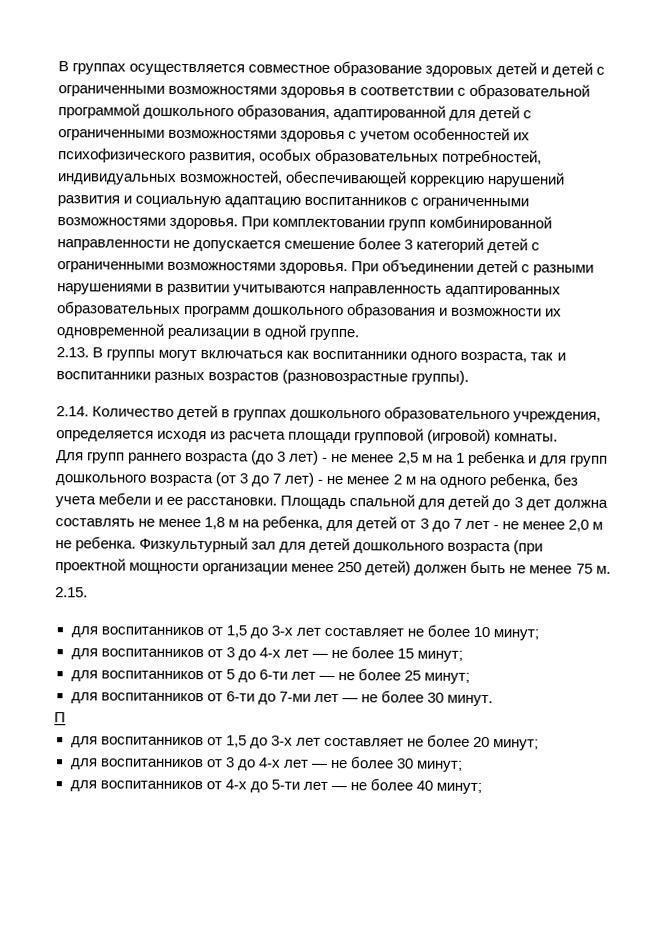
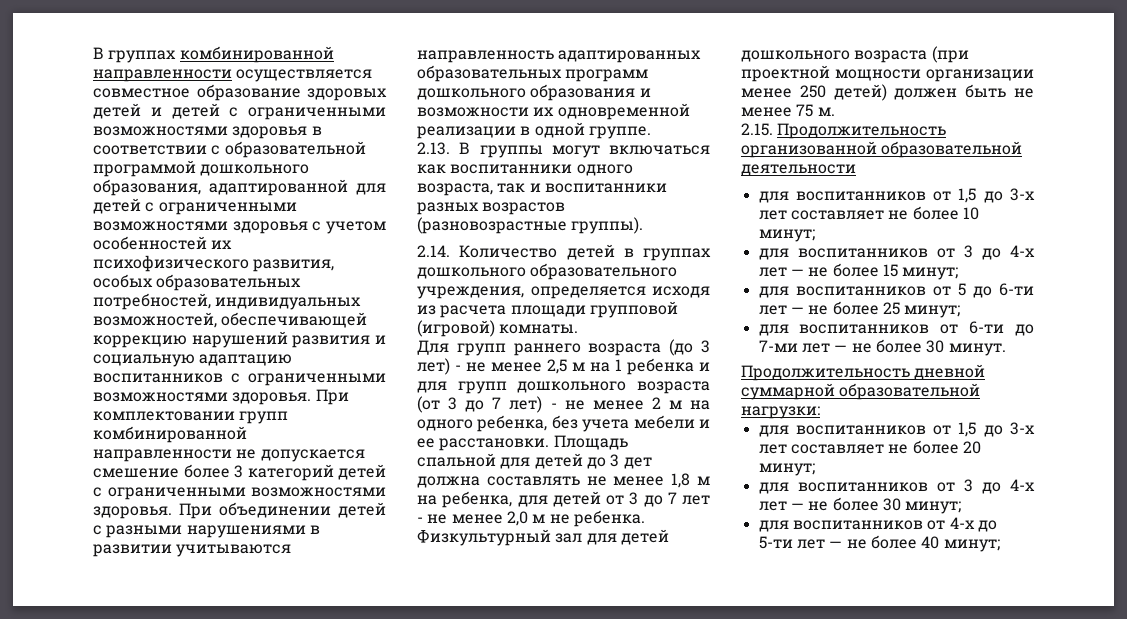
(127, 69) none -> [179,46,334,63] [93,69,232,82] комбинированной направленности
(88, 592) none -> [777,123,947,139] [741,141,1023,158] [741,164,856,176] Продолжительность организованной образовательной деятельности
[54,712,66,723] П -> [741,364,986,381] [741,383,981,400] [741,406,820,419] Продолжительность дневной суммарной образовательной нагрузки:

